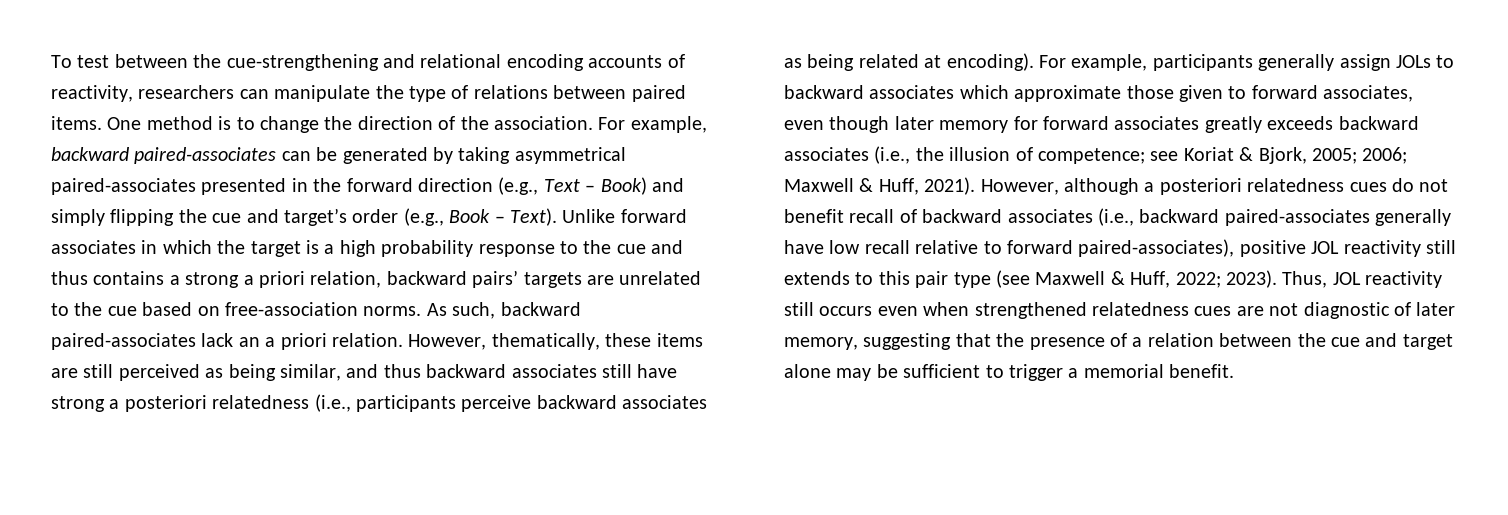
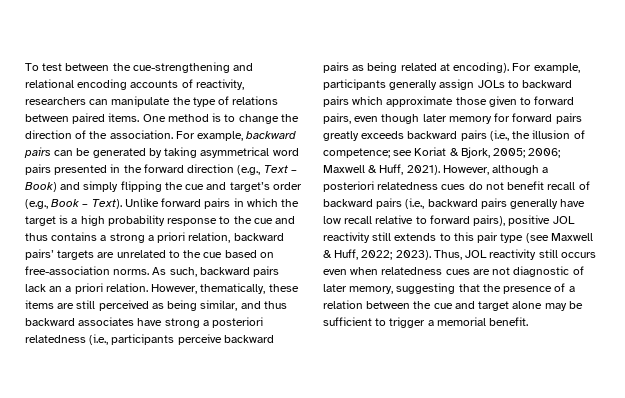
[134,147,277,164] paired-associates -> [24,147,51,158] pairs
[51,178,196,195] paired-associates -> [272,148,299,156] [25,164,51,175] word pairs
[51,240,136,254] associates -> [204,198,231,209] pairs
[51,333,196,350] paired-associates -> [253,266,280,277] pairs
[601,364,632,378] still -> (135, 321) none
[622,395,708,409] associates -> [323,62,349,73] pairs
[869,85,955,99] associates -> [323,96,349,107] pairs
[1323,85,1414,102] associates, -> [323,113,351,124] pairs,
[1114,116,1200,130] associates -> [555,113,582,124] pairs
[784,147,869,161] associates -> [460,130,487,141] pairs
[1007,209,1093,223] associates -> [376,198,403,209] pairs
[1224,209,1370,226] paired-associates -> [480,198,507,209] pairs
[1078,239,1235,257] paired-associates), -> [473,215,506,226] pairs),
[974,302,1087,319] strengthened -> (379, 271) none

